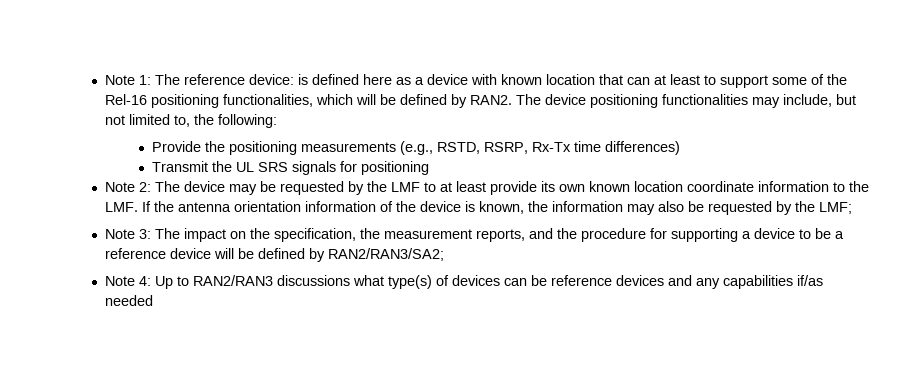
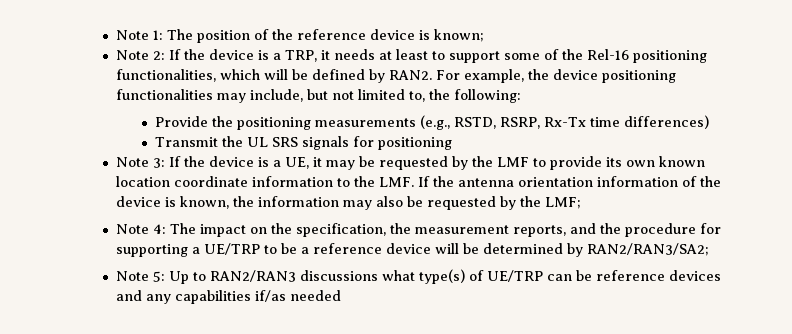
[184,74,651,85] reference device: is defined here as a device with known location that can -> [196,29,484,43] [115,49,375,62] position of the reference device is known; // Note 2: If the device is a TRP, it needs
[516,94,542,105] The -> [435,69,549,83] For example, the
[139,181,226,192] 2: The device -> [152,156,322,169] 3: If the device is a UE, it
[440,181,487,192] at least -> (546, 162) none
[139,229,152,239] 3: -> [152,224,166,234] 4:
[754,228,796,239] device -> [203,243,260,255] UE/TRP
[258,248,306,259] defined -> [482,243,563,254] determined
[139,276,152,286] 4: -> [152,271,165,282] 5:
[452,275,501,286] devices -> [486,270,543,282] UE/TRP

